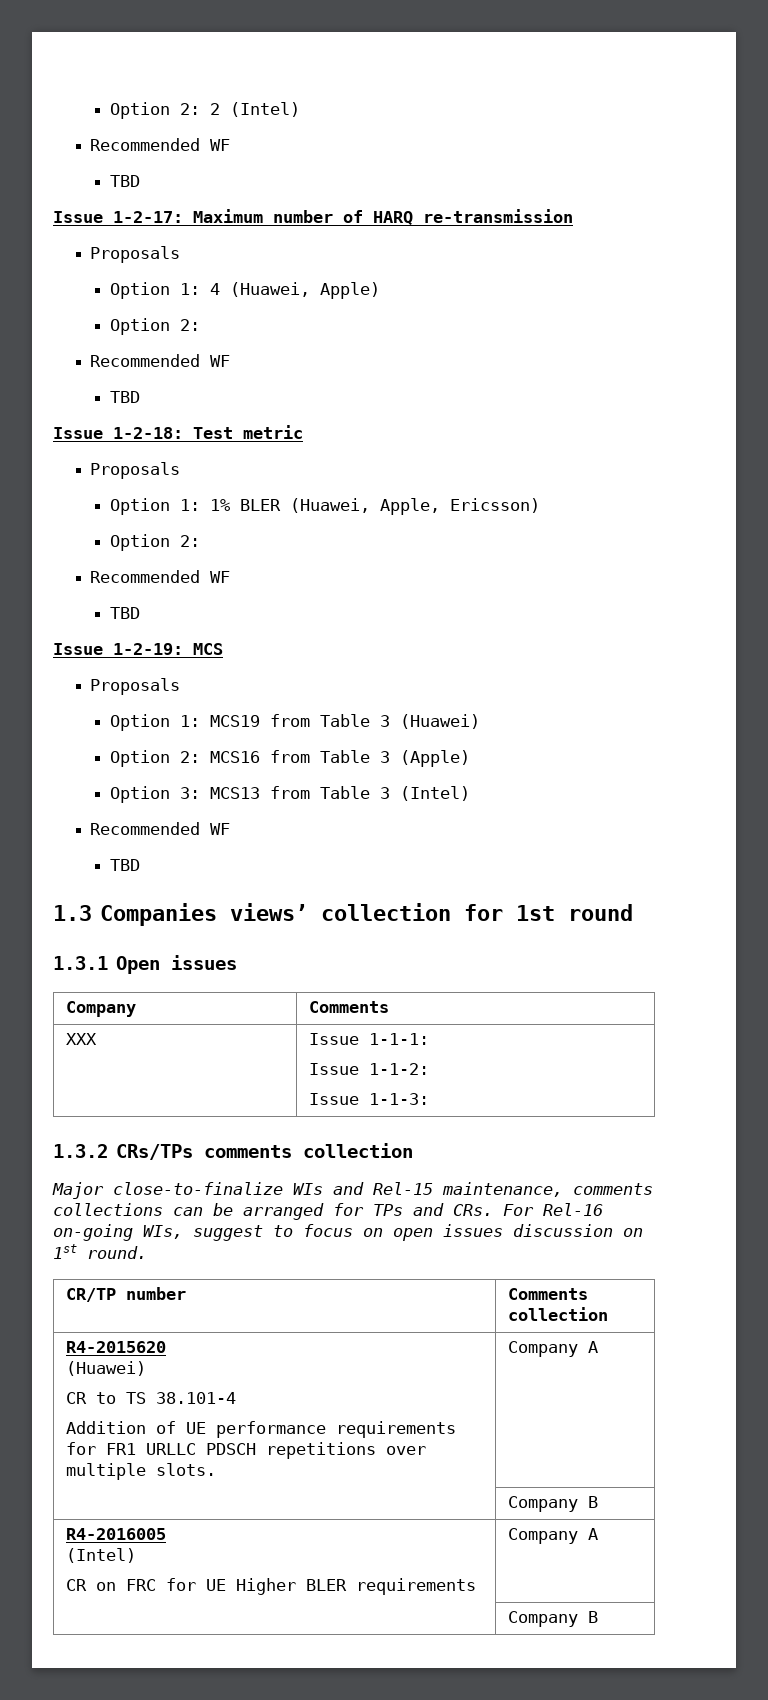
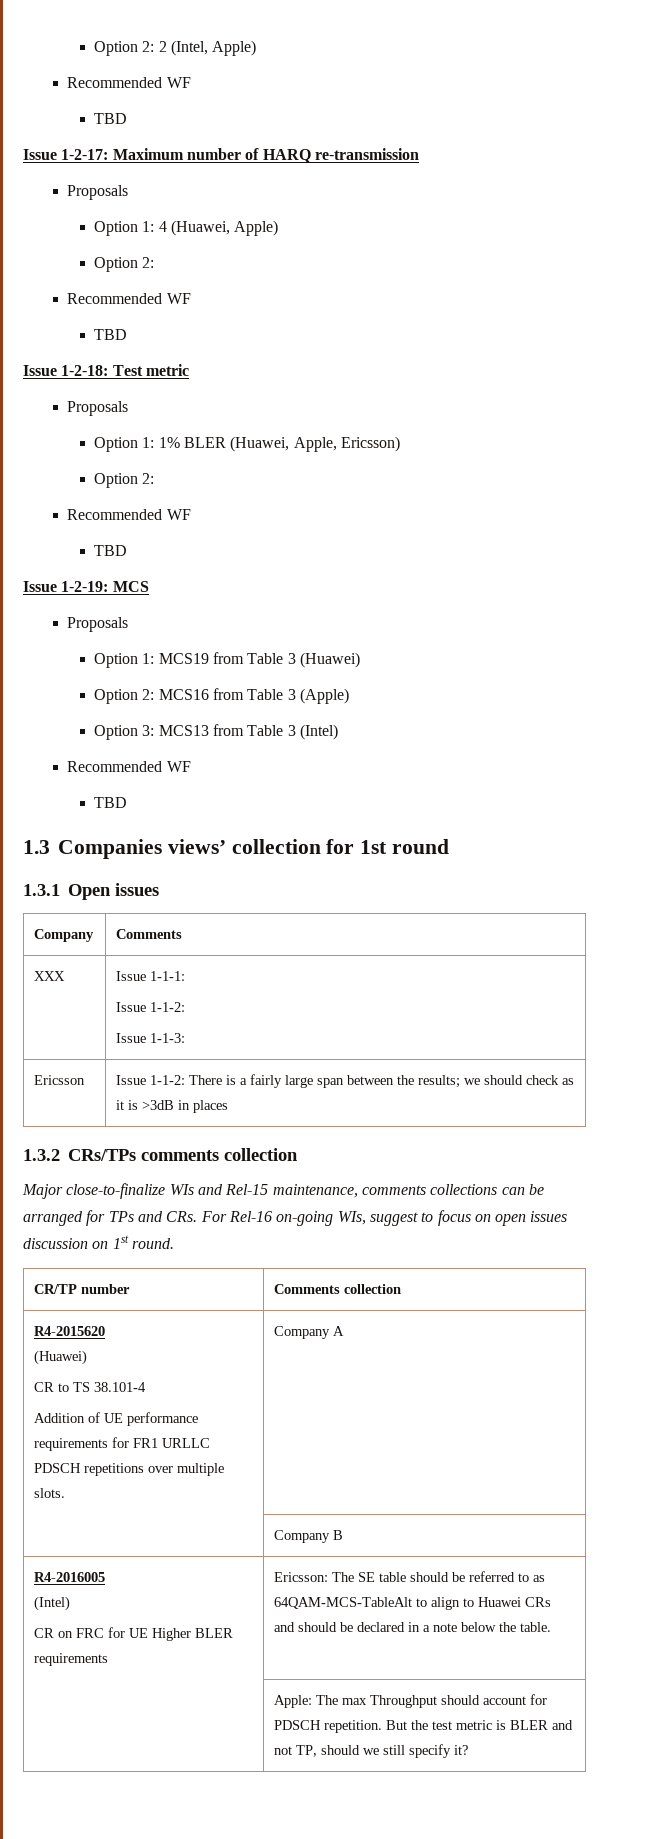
[229,102,300,117] (Intel) -> [170,40,257,56] (Intel, Apple)
(430, 1099) none -> [34,1075,86,1085] [116,1074,575,1088] [116,1100,229,1113] // Ericsson | Issue 1-1-2: There is a fairly large span between the results; we should check as it is >3dB in places
[508,1528,599,1544] [508,1611,599,1627] Company A // | Company B -> [274,1571,546,1582] [274,1597,552,1610] [274,1622,552,1632] [274,1694,548,1708] [274,1720,574,1733] [274,1744,469,1758] Ericsson: The SE table should be referred to as 64QAM-MCS-TableAlt to align to Huawei CRs and should be declared in a note below the table. // | Apple: The max Throughput should account for PDSCH repetition. But the test metric is BLER and not TP, should we still specify it?

